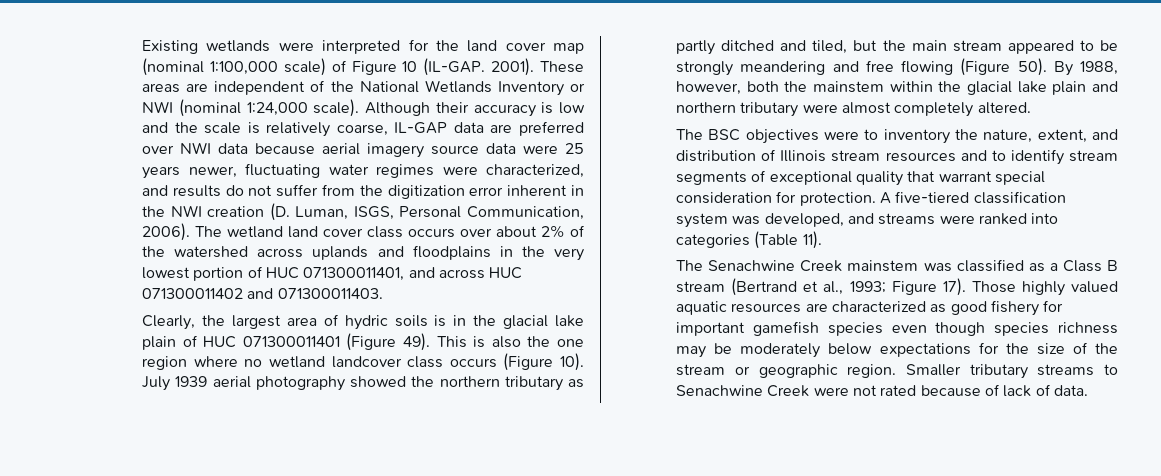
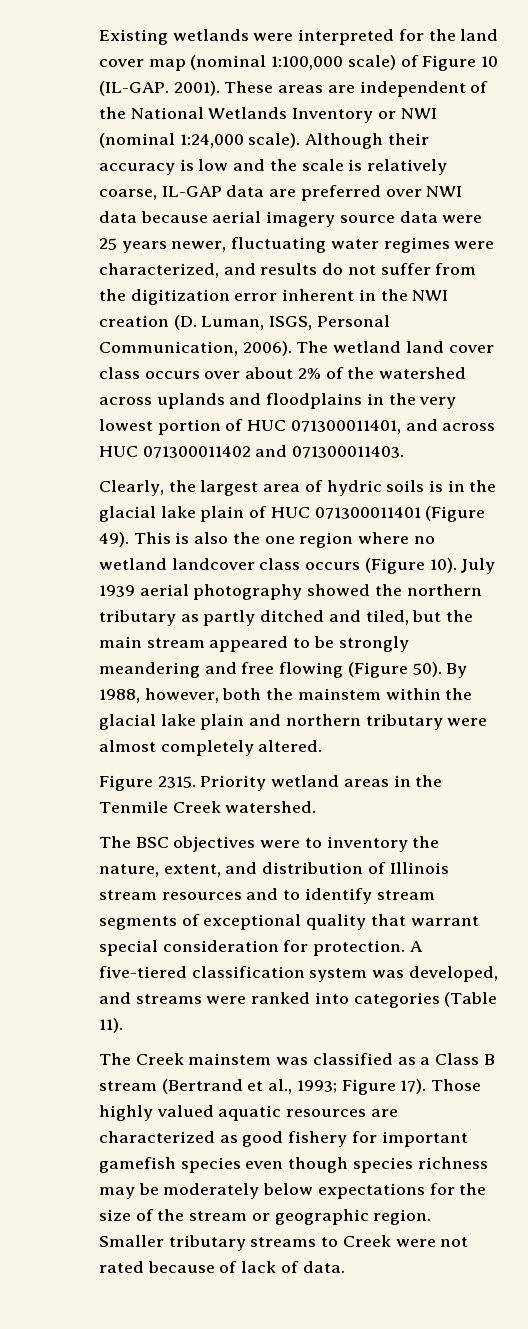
(1031, 108) none -> [98,775,443,791] [98,801,317,813] // Figure 2315. Priority wetland areas in the Tenmile Creek watershed.
[708,260,796,271] Senachwine -> (131, 1059) none
[676,385,764,396] Senachwine -> (339, 1242) none

